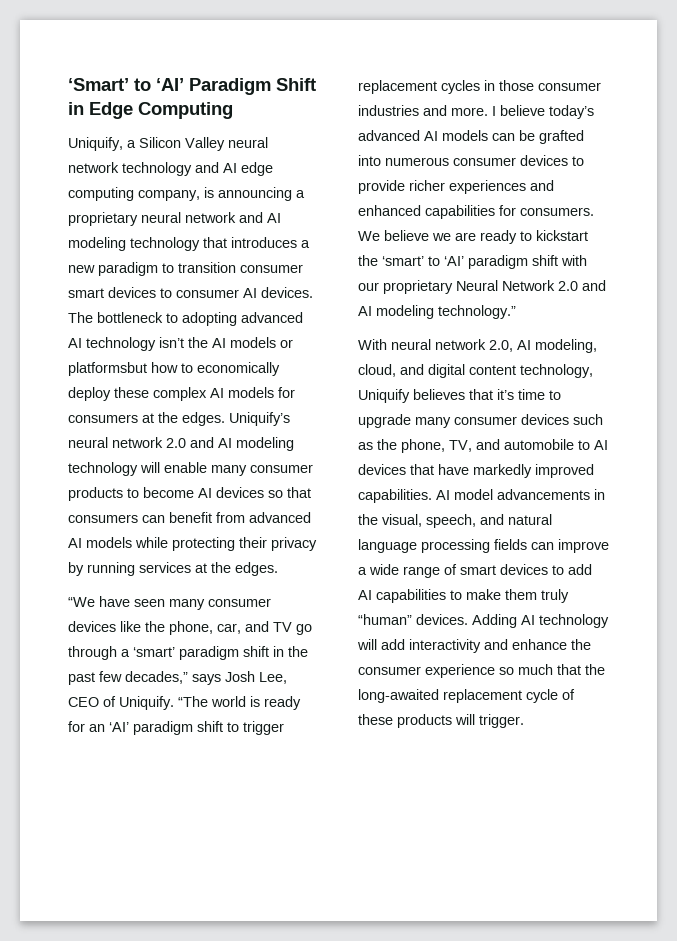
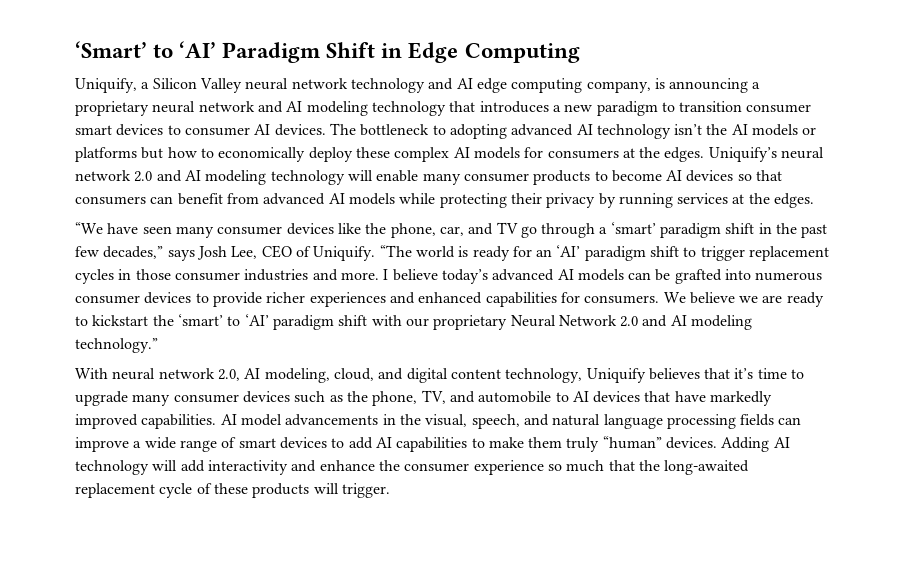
[68,362,147,376] platformsbut -> [75,147,164,162] platforms but

